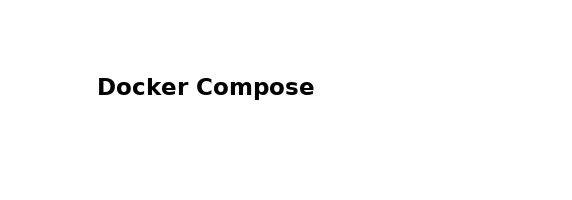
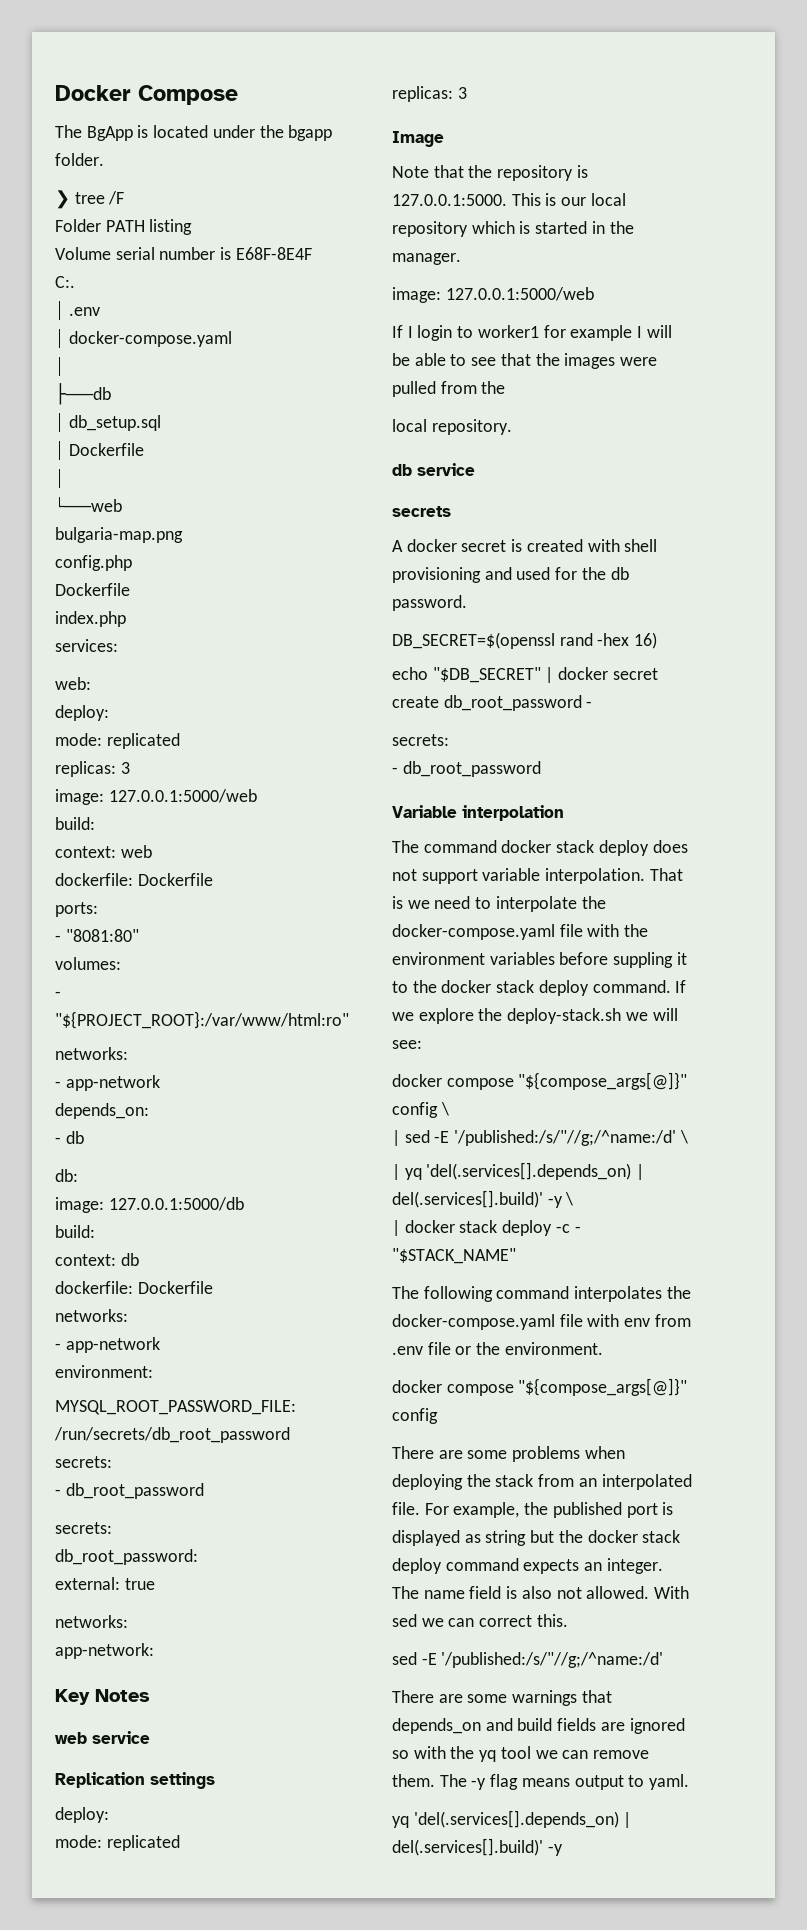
(315, 89) none -> [55,125,333,141] [55,153,104,166] [55,190,125,209] [55,219,193,235] [55,247,312,260] [55,276,75,288] [55,301,100,320] [55,329,232,348] [55,357,64,376] [55,383,111,405] [55,413,161,432] [55,441,144,460] [55,469,64,488] [55,497,122,512] [55,527,183,543] [55,555,132,571] [55,583,130,596] [55,611,126,627] [55,639,118,652] [55,677,91,690] [55,705,109,721] [55,733,180,749] [55,761,130,777] [55,789,257,805] [55,817,95,830] [55,845,152,858] [55,873,213,886] [55,902,98,917] [55,929,139,942] [55,957,121,970] [55,991,61,998] [55,1011,349,1029] [55,1047,128,1060] [55,1075,160,1091] [55,1103,149,1119] [55,1131,84,1144] [55,1169,78,1182] [55,1197,244,1213] [55,1225,95,1238] [55,1253,139,1266] [55,1281,213,1294] [55,1309,128,1322] [55,1337,160,1353] [55,1365,153,1378] [55,1400,296,1415] [54,1427,290,1443] [55,1456,112,1468] [55,1483,204,1499] [55,1522,112,1534] [55,1549,198,1565] [55,1577,155,1590] [55,1615,128,1628] [55,1643,154,1659] [55,1689,150,1705] [55,1731,150,1744] [55,1772,215,1789] [55,1807,109,1823] [55,1835,180,1851] [392,86,467,102] [392,131,444,147] [392,165,588,181] [392,193,626,206] [392,221,634,237] [392,253,461,265] [392,287,594,303] [392,325,672,341] [392,353,658,369] [392,381,506,397] [392,419,512,435] [392,463,475,476] [392,506,451,517] [392,539,658,552] [392,567,629,583] [392,595,467,611] [392,632,658,649] [392,667,658,683] [392,695,593,711] [392,734,449,746] [392,761,541,777] [392,805,564,821] [392,840,688,856] [392,868,683,884] [392,896,606,912] [392,924,649,940] [392,952,687,968] [392,980,687,996] [392,1008,678,1024] [392,1040,422,1049] [392,1072,688,1090] [392,1102,449,1118] [392,1130,688,1146] [392,1162,645,1180] [392,1190,574,1208] [392,1220,581,1236] [392,1248,516,1264] [392,1286,691,1302] [392,1314,691,1330] [392,1342,603,1355] [392,1378,688,1396] [392,1408,438,1424] [392,1446,625,1462] [392,1474,692,1490] [392,1502,674,1518] [392,1530,681,1546] [392,1558,663,1574] [392,1586,690,1599] [392,1614,568,1627] [392,1652,664,1668] [392,1690,612,1706] [392,1718,685,1734] [392,1746,650,1762] [392,1774,690,1790] [392,1810,632,1828] [392,1838,563,1856] // The BgApp is located under the bgapp folder. // ❯ tree /F // Folder PATH listing // Volume serial number is E68F-8E4F // C:. // │ .env // │ docker-compose.yaml // │ // ├───db // │ db_setup.sql // │ Dockerfile // │ // └───web // bulgaria-map.png // config.php // Dockerfile // index.php // services: // web: // deploy: // mode: replicated // replicas: 3 // image: 127.0.0.1:5000/web // build: // context: web // dockerfile: Dockerfile // ports: // - "8081:80" // volumes: // - "${PROJECT_ROOT}:/var/www/html:ro" // networks: // - app-network // depends_on: // - db // db: // image: 127.0.0.1:5000/db // build: // context: db // dockerfile: Dockerfile // networks: // - app-network // environment: // MYSQL_ROOT_PASSWORD_FILE: /run/secrets/db_root_password // secrets: // - db_root_password // secrets: // db_root_password: // external: true // networks: // app-network: // Key Notes // web service // Replication settings // deploy: // mode: replicated // replicas: 3 // Image // Note that the repository is 127.0.0.1:5000. This is our local repository which is started in the manager. // image: 127.0.0.1:5000/web // If I login to worker1 for example I will be able to see that the images were pulled from the // local repository. // db service // secrets // A docker secret is created with shell provisioning and used for the db password. // DB_SECRET=$(openssl rand -hex 16) // echo "$DB_SECRET" | docker secret create db_root_password - // secrets: // - db_root_password // Variable interpolation // The command docker stack deploy does not support variable interpolation. That is we need to interpolate the docker-compose.yaml file with the environment variables before suppling it to the docker stack deploy command. If we explore the deploy-stack.sh we will see: // docker compose "${compose_args[@]}" config \ // | sed -E '/published:/s/"//g;/^name:/d' \ // | yq 'del(.services[].depends_on) | del(.services[].build)' -y \ // | docker stack deploy -c - "$STACK_NAME" // The following command interpolates the docker-compose.yaml file with env from .env file or the environment. // docker compose "${compose_args[@]}" config // There are some problems when deploying the stack from an interpolated file. For example, the published port is displayed as string but the docker stack deploy command expects an integer. The name field is also not allowed. With sed we can correct this. // sed -E '/published:/s/"//g;/^name:/d' // There are some warnings that depends_on and build fields are ignored so with the yq tool we can remove them. The -y flag means output to yaml. // yq 'del(.services[].depends_on) | del(.services[].build)' -y

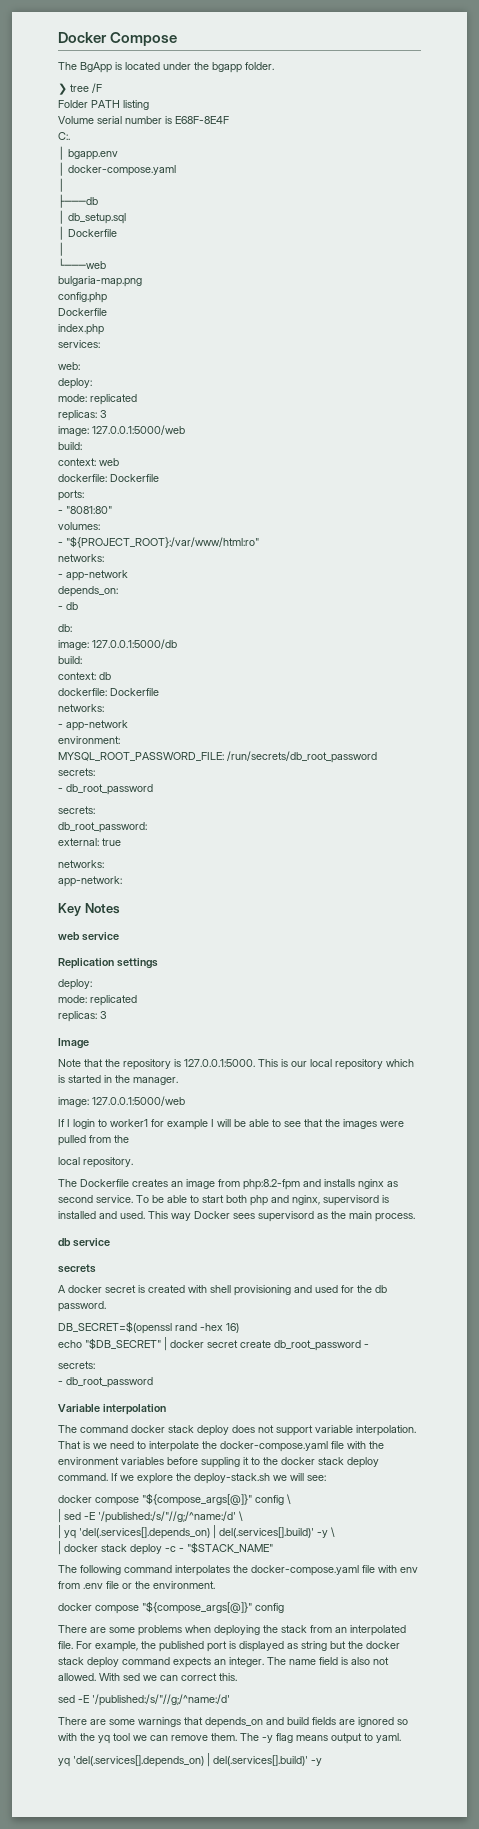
[68,307,100,316] .env -> [68,149,118,160] bgapp.env
(512, 427) none -> [58,1179,398,1190] [58,1195,389,1206] [58,1211,415,1222] // The Dockerfile creates an image from php:8.2-fpm and installs nginx as second service. To be able to start both php and nginx, supervisord is installed and used. This way Docker sees supervisord as the main process.

